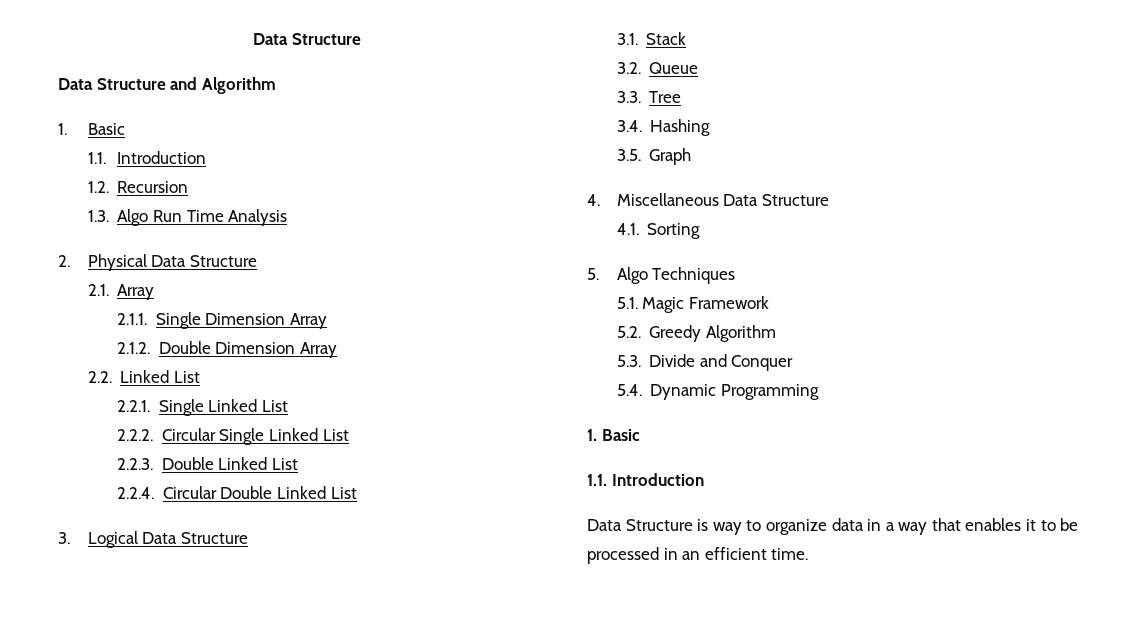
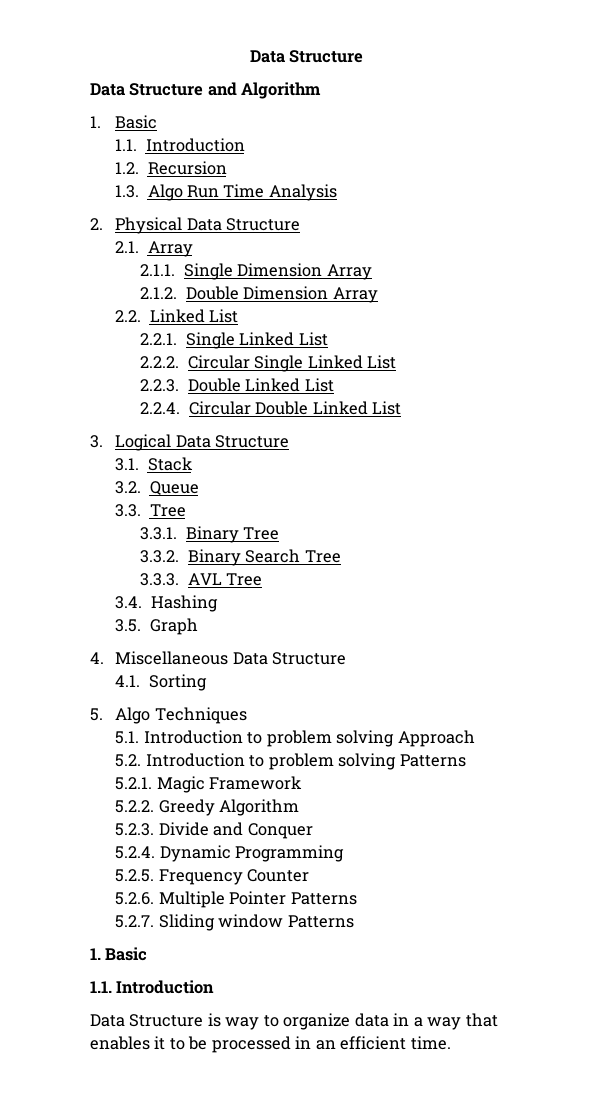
(682, 97) none -> [140,526,280,543] [140,549,341,566] [140,573,263,586] // 3.3.1. Binary Tree // 3.3.2. Binary Search Tree // 3.3.3. AVL Tree
(638, 303) none -> [143,730,475,747] [115,753,466,770] [115,777,153,790] Introduction to problem solving Approach // 5.2. Introduction to problem solving Patterns // 5.2.1.
[616,326,641,338] 5.2. -> [115,800,155,813] 5.2.2.
[616,355,641,367] 5.3. -> [115,823,155,836] 5.2.3.
[616,384,642,396] 5.4. -> [115,846,156,859] 5.2.4.
(819, 392) none -> [115,869,310,885] [115,891,357,908] [115,914,354,931] // 5.2.5. Frequency Counter // 5.2.6. Multiple Pointer Patterns // 5.2.7. Sliding window Patterns

